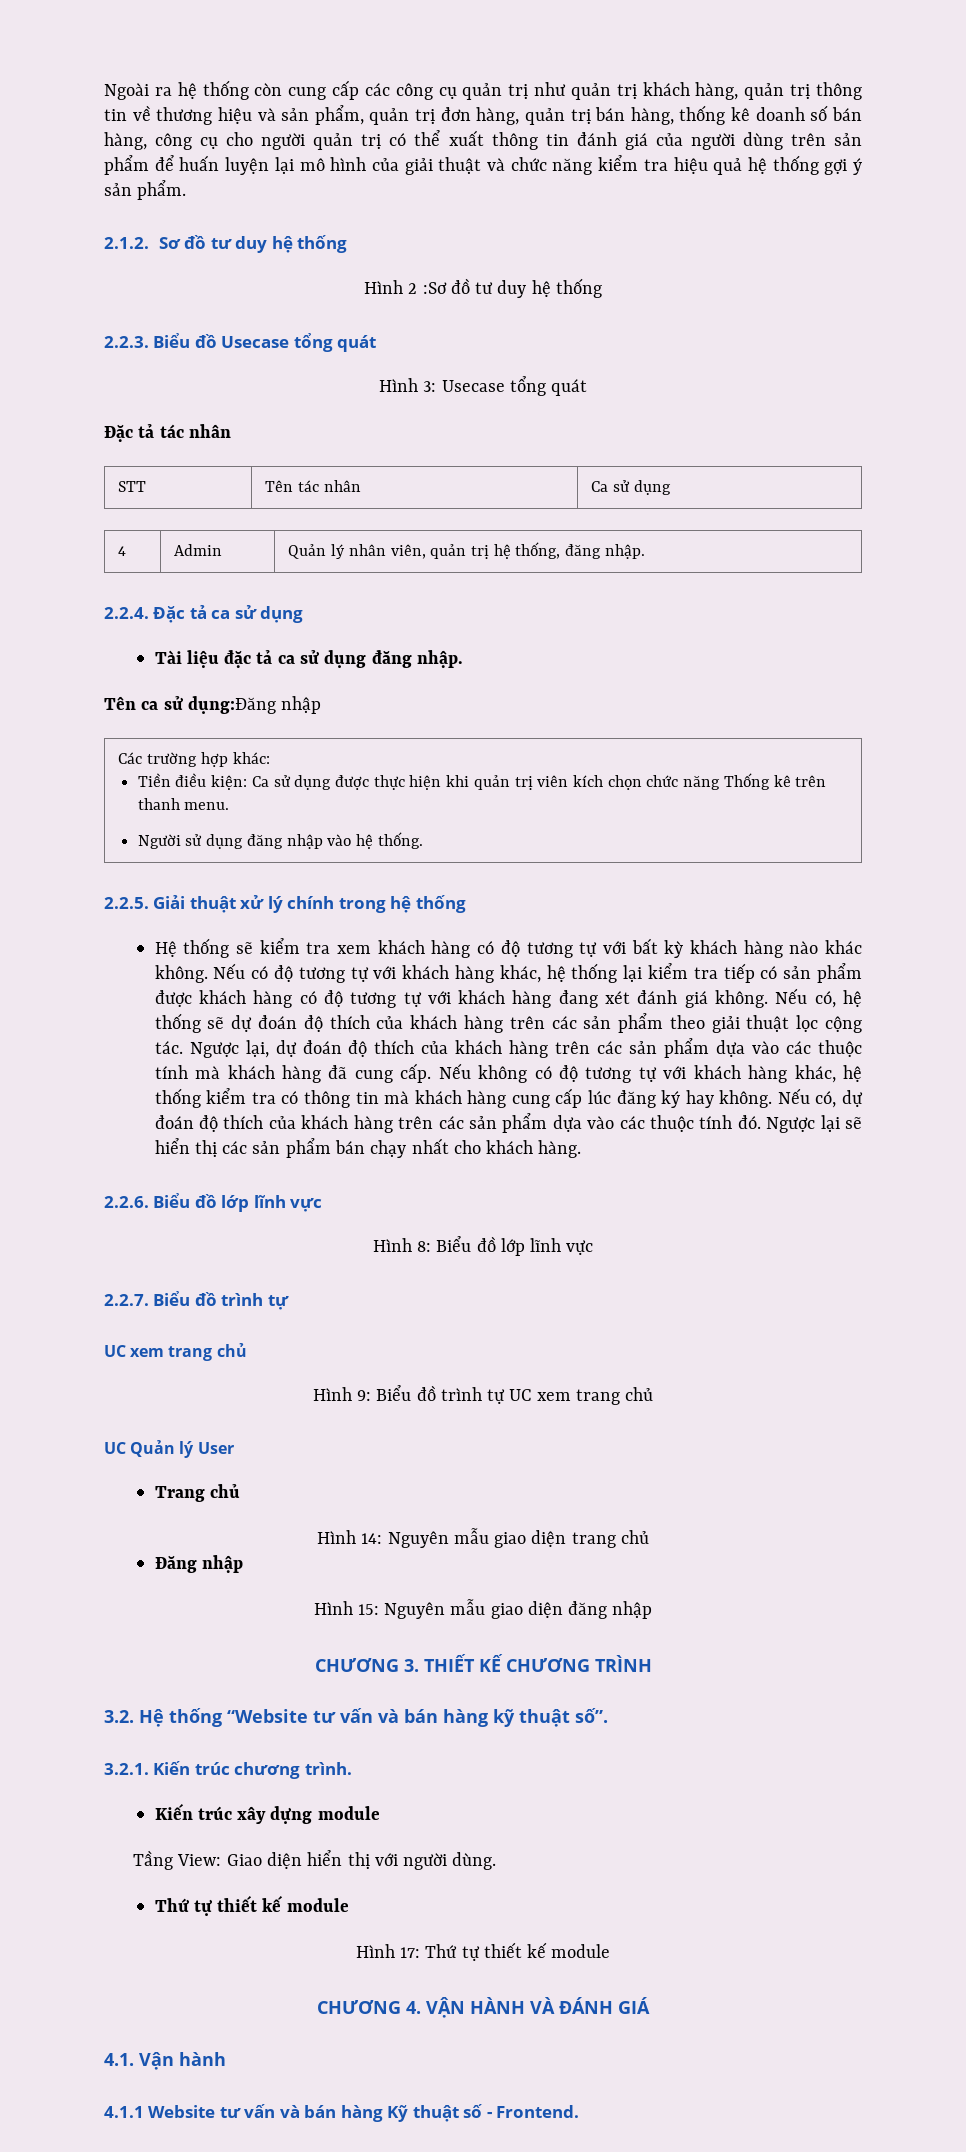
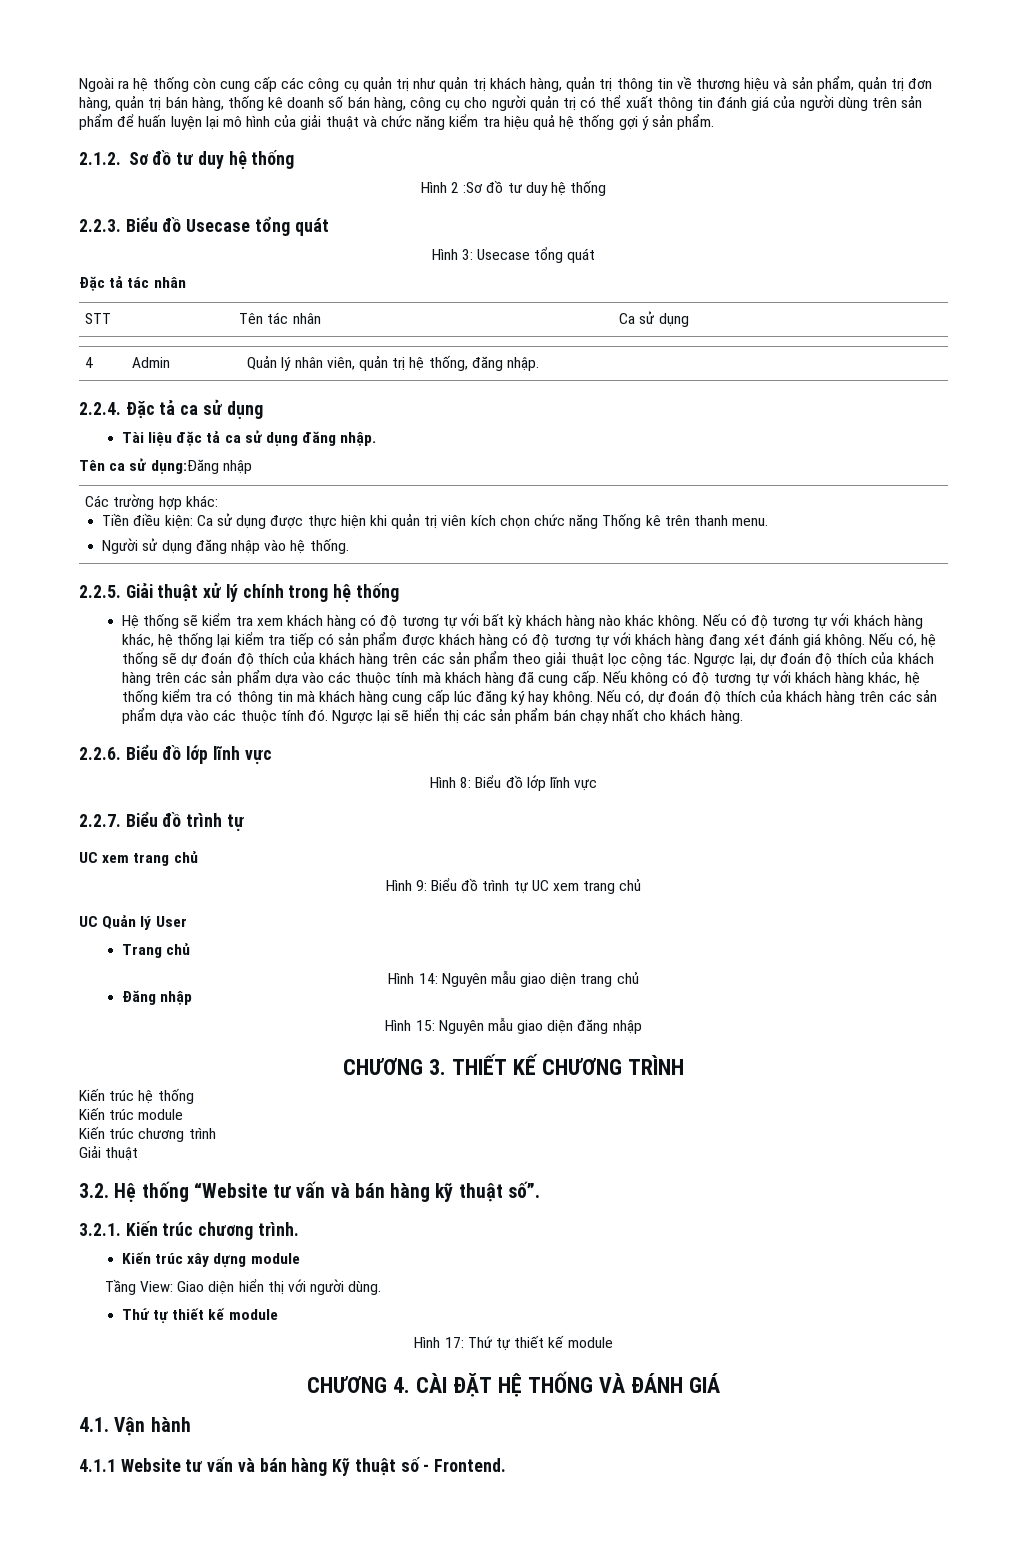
(652, 1663) none -> [79,1088,194,1104] [79,1107,184,1120] [79,1126,216,1142] [79,1146,139,1161] // Kiến trúc hệ thống // Kiến trúc module // Kiến trúc chương trình // Giải thuật
[426,1997,525,2018] VẬN HÀNH -> [416,1371,593,1397] CÀI ĐẶT HỆ THỐNG

